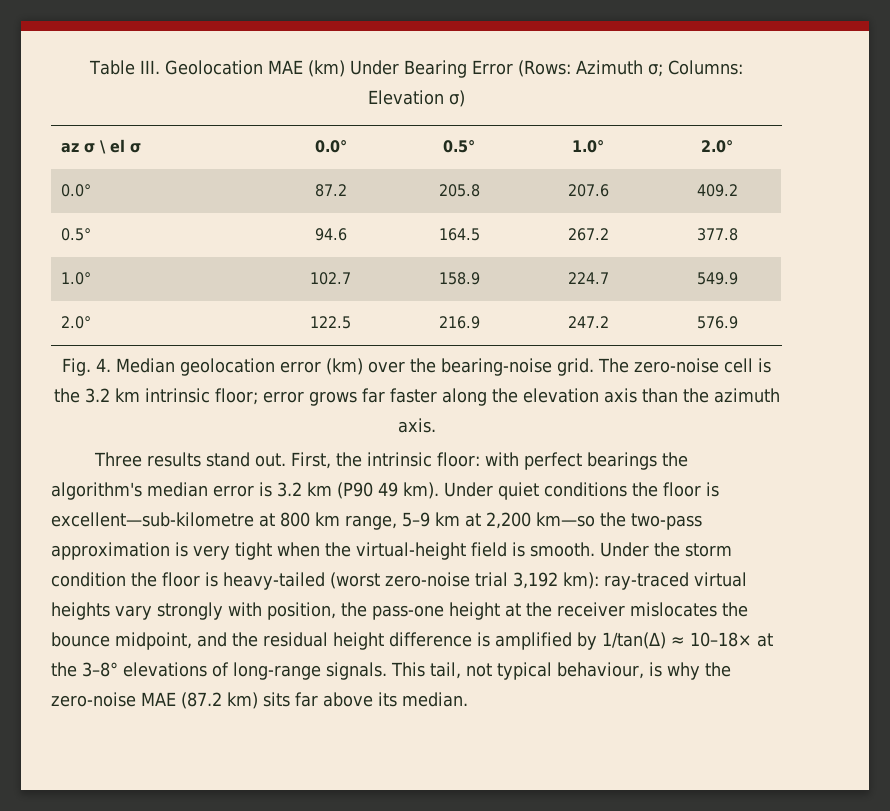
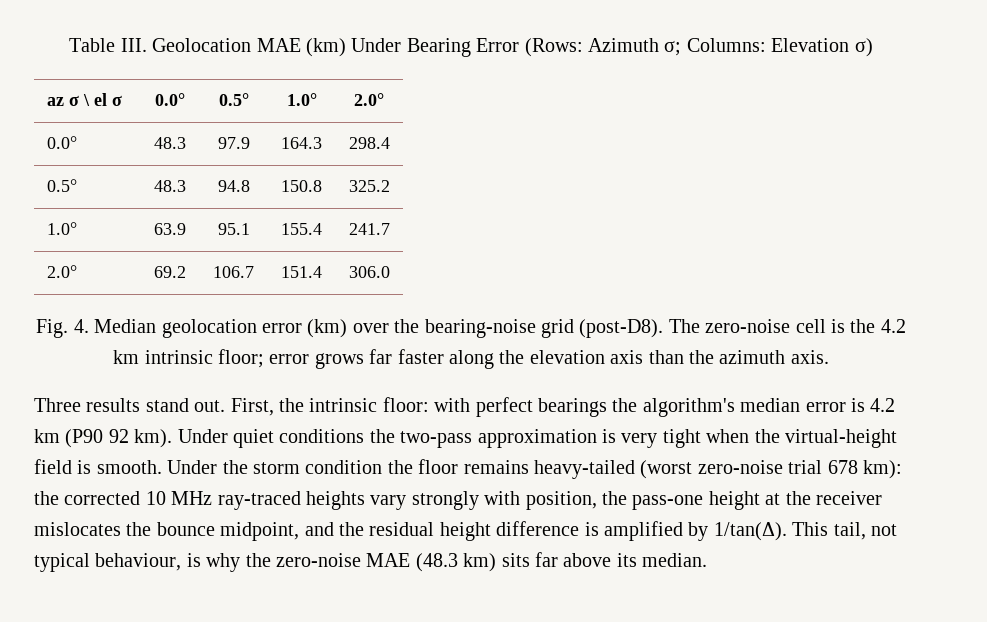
[314,184,347,197] [438,184,480,197] [567,184,609,197] [696,184,738,197] [60,228,91,241] [314,228,347,241] [438,228,480,241] [567,228,609,241] [696,228,738,241] [60,272,91,285] [310,272,351,285] [438,272,480,285] [567,272,609,284] [696,272,738,285] [60,316,91,329] [310,316,351,329] [438,316,480,329] [567,316,609,328] [696,316,738,329] 87.2 | 205.8 | 207.6 | 409.2 // 0.5° | 94.6 | 164.5 | 267.2 | 377.8 // 1.0° | 102.7 | 158.9 | 224.7 | 549.9 // 2.0° | 122.5 | 216.9 | 247.2 | 576.9 -> [154,137,186,149] [217,137,250,149] [281,137,322,149] [348,137,390,149] [46,179,77,192] [154,180,186,192] [217,180,250,192] [281,180,322,192] [348,180,390,192] [46,222,77,235] [154,223,186,235] [217,223,250,235] [281,223,322,235] [348,223,390,235] [46,265,77,278] [154,266,186,278] [213,266,254,278] [281,266,322,278] [348,266,390,278] 48.3 | 97.9 | 164.3 | 298.4 // 0.5° | 48.3 | 94.8 | 150.8 | 325.2 // 1.0° | 63.9 | 95.1 | 155.4 | 241.7 // 2.0° | 69.2 | 106.7 | 151.4 | 306.0
[556,358,594,376] grid. -> [540,319,664,338] grid (post-D8).
[84,388,110,403] 3.2 -> [880,319,906,333] 4.2
[277,482,302,497] 3.2 -> [870,398,896,412] 4.2
[378,482,398,497] 49 -> [108,429,129,443] 92
[663,482,719,497] [51,512,626,530] floor is excellent—sub-kilometre at 800 km range, 5–9 km at 2,200 km—so the -> (395, 436) none
[205,572,218,587] is -> [463,460,529,474] remains
[513,572,747,590] 3,192 km): ray-traced virtual -> [827,460,902,479] [34,491,301,510] 678 km): the corrected 10 MHz ray-traced
[602,632,773,649] [51,662,387,680] 1/tan(Δ) ≈ 10–18× at the 3–8° elevations of long-range signals. -> [713,522,787,541] 1/tan(Δ).
[181,692,222,709] (87.2 -> [415,553,458,572] (48.3

